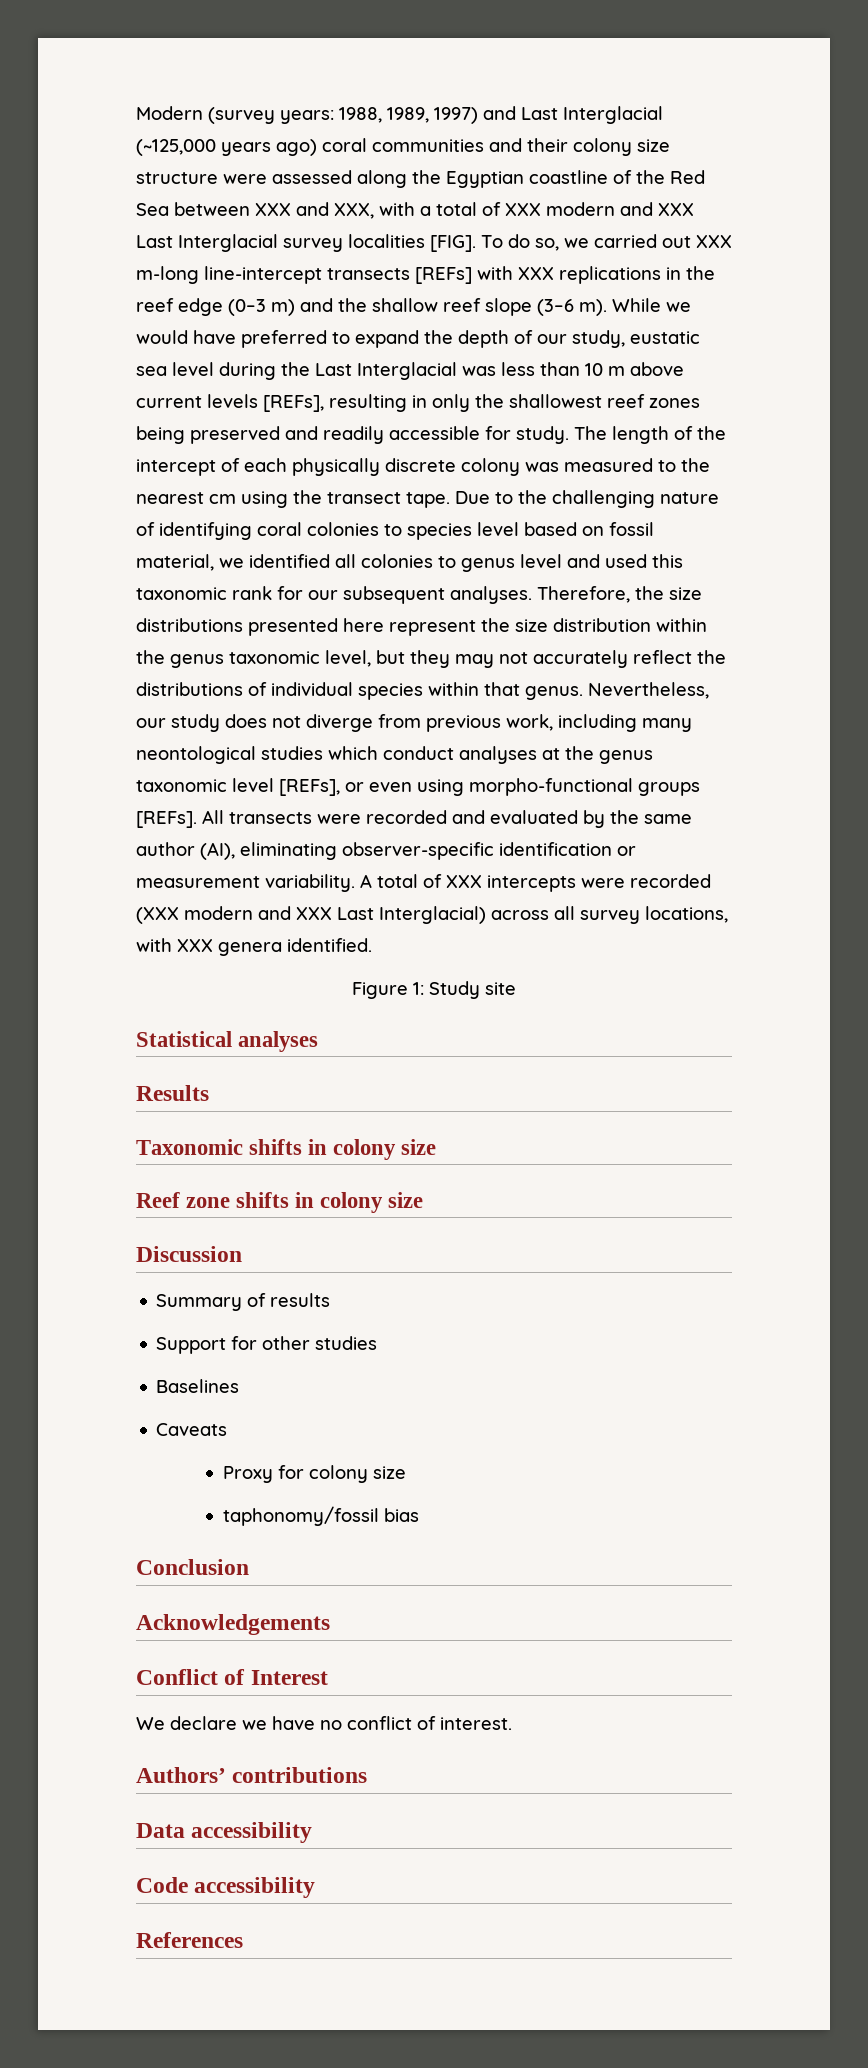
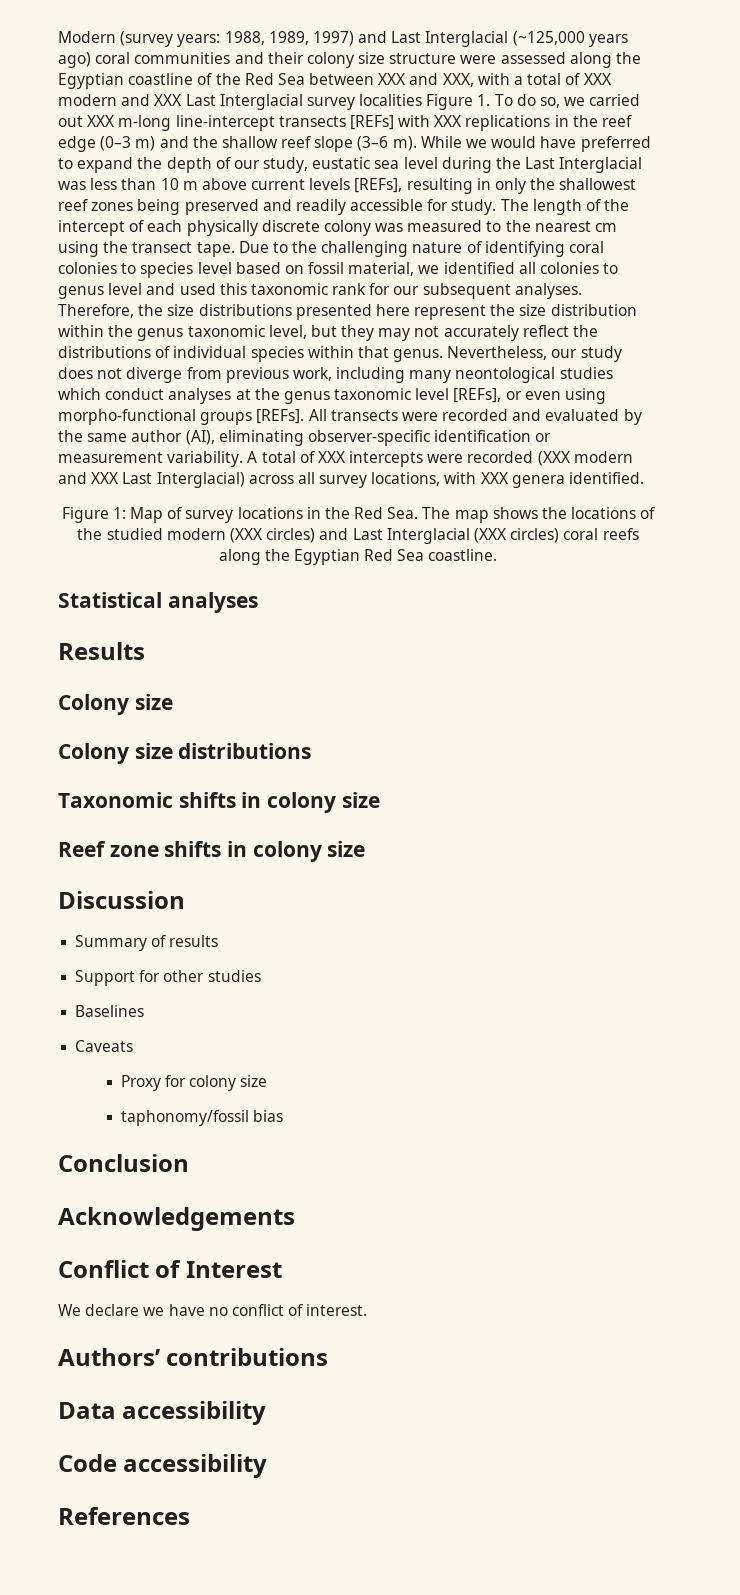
[430,235,476,252] [FIG]. -> [426,94,491,110] Figure 1.
[429,981,516,999] [136,1031,319,1052] [136,1085,209,1101] Study site // Statistical analyses // Results -> [129,507,656,523] [77,528,639,544] [218,549,498,565] [58,592,258,613] [58,642,145,660] [58,694,173,715] [58,743,312,764] Map of survey locations in the Red Sea. The map shows the locations of the studied modern (XXX circles) and Last Interglacial (XXX circles) coral reefs along the Egyptian Red Sea coastline. // Statistical analyses // Results // Colony size // Colony size distributions

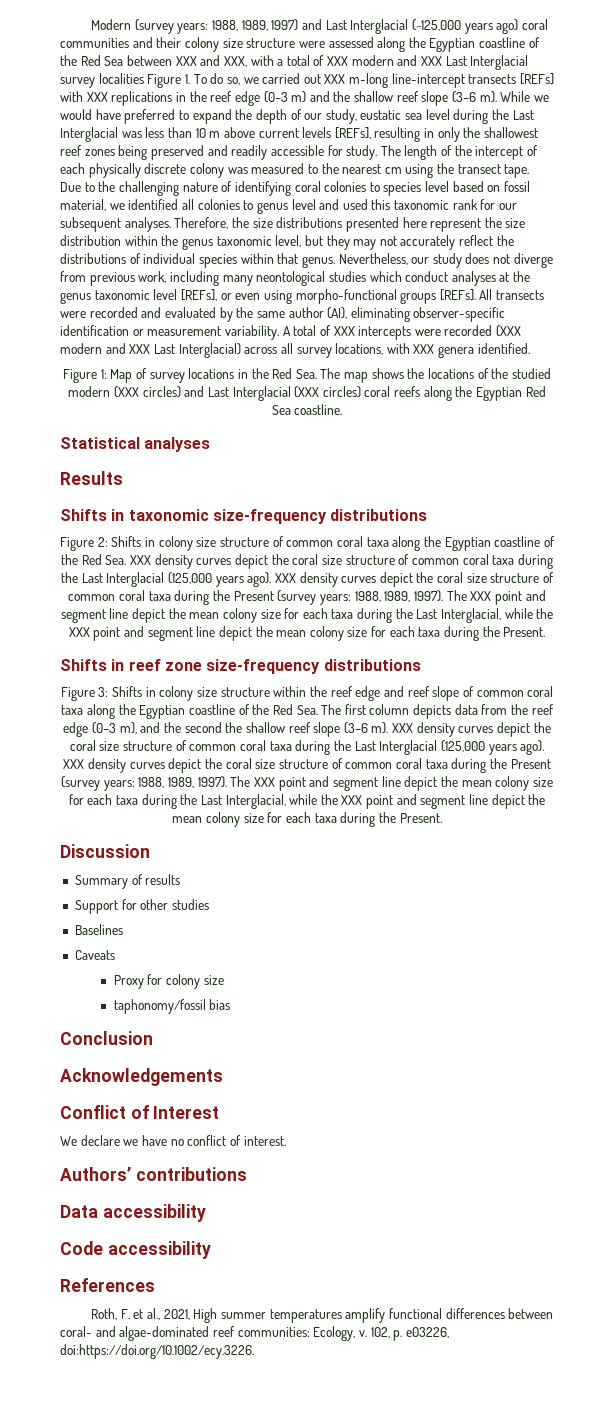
[58,694,173,715] [58,743,312,764] [58,792,380,813] [58,841,366,862] Colony size // Colony size distributions // Taxonomic shifts in colony size // Reef zone shifts in colony size -> [60,509,428,524] [60,536,555,551] [61,554,553,569] [60,572,555,587] [68,590,546,605] [60,608,554,623] [68,626,546,641] [60,659,421,674] [60,686,554,701] [61,704,554,719] [63,722,551,737] [69,740,545,755] [63,758,551,773] [61,776,553,791] [68,794,546,809] [172,812,442,827] Shifts in taxonomic size-frequency distributions // Figure 2: Shifts in colony size structure of common coral taxa along the Egyptian coastline of the Red Sea. XXX density curves depict the coral size structure of common coral taxa during the Last Interglacial (125,000 years ago). XXX density curves depict the coral size structure of common coral taxa during the Present (survey years: 1988, 1989, 1997). The XXX point and segment line depict the mean colony size for each taxa during the Last Interglacial, while the XXX point and segment line depict the mean colony size for each taxa during the Present. // Shifts in reef zone size-frequency distributions // Figure 3: Shifts in colony size structure within the reef edge and reef slope of common coral taxa along the Egyptian coastline of the Red Sea. The first column depicts data from the reef edge (0–3 m), and the second the shallow reef slope (3–6 m). XXX density curves depict the coral size structure of common coral taxa during the Last Interglacial (125,000 years ago). XXX density curves depict the coral size structure of common coral taxa during the Present (survey years: 1988, 1989, 1997). The XXX point and segment line depict the mean colony size for each taxa during the Last Interglacial, while the XXX point and segment line depict the mean colony size for each taxa during the Present.
(190, 1516) none -> [91,1308,554,1323] [60,1326,449,1341] [60,1344,254,1359] // Roth, F. et al., 2021, High summer temperatures amplify functional differences between coral- and algae-dominated reef communities: Ecology, v. 102, p. e03226, doi:https://doi.org/10.1002/ecy.3226.

